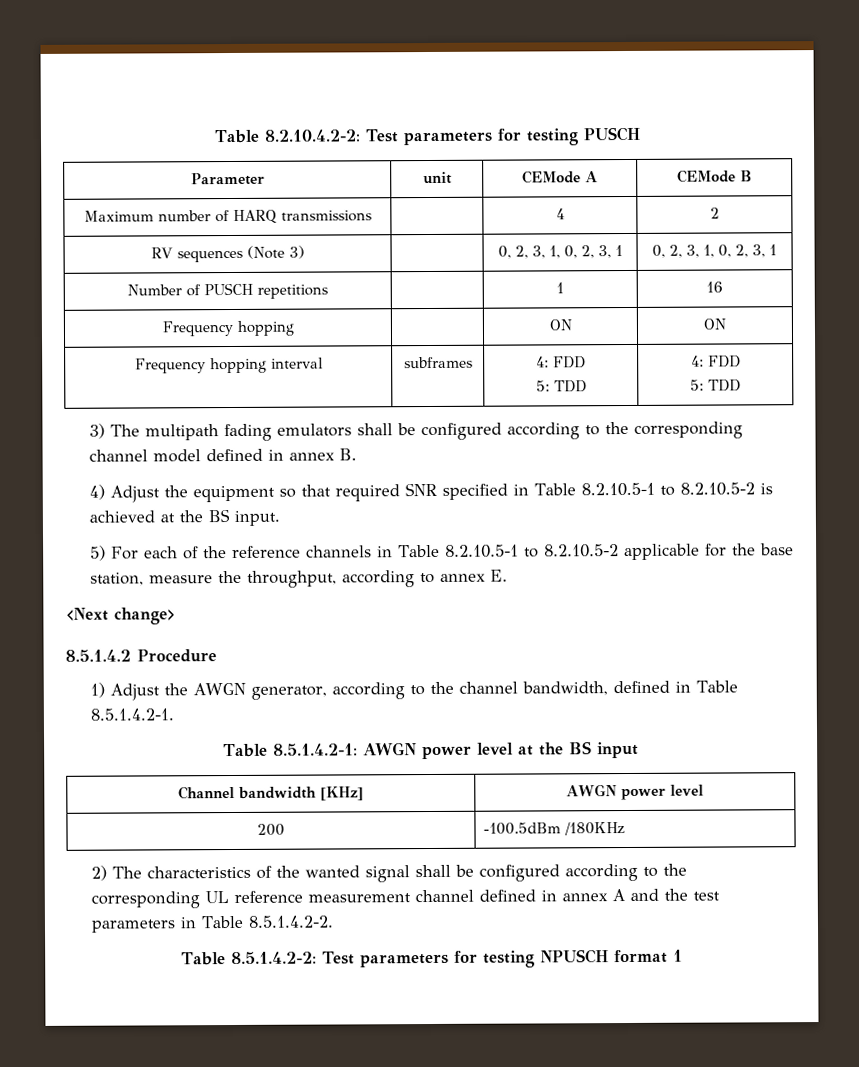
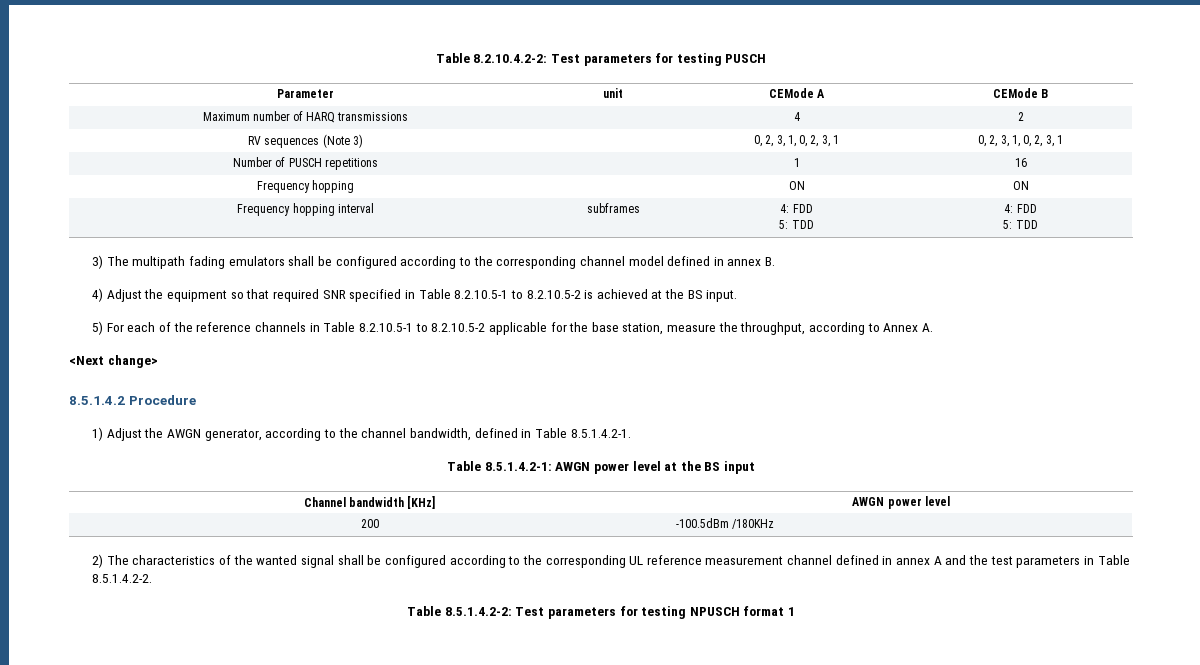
[439,569,508,582] annex E. -> [883,323,933,332] Annex A.

